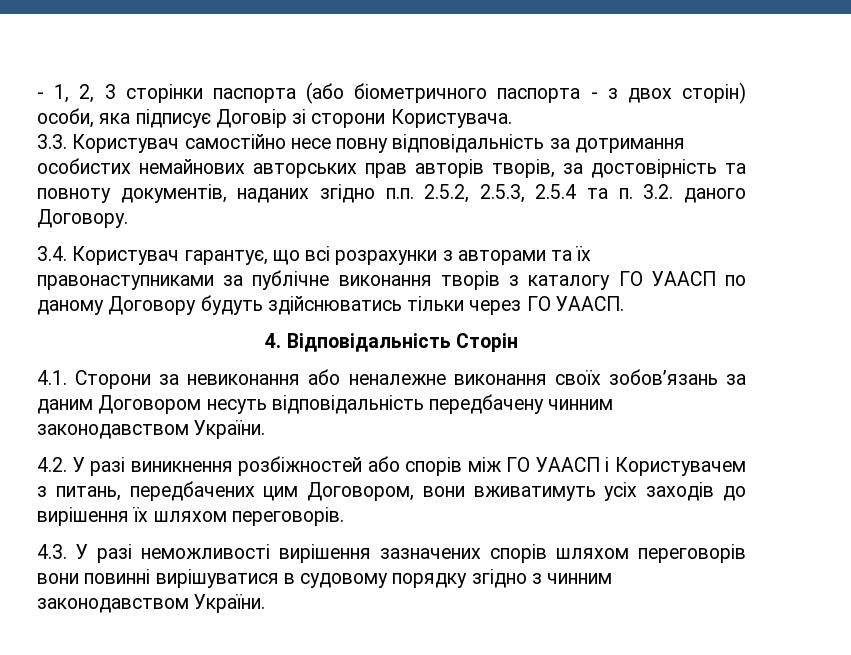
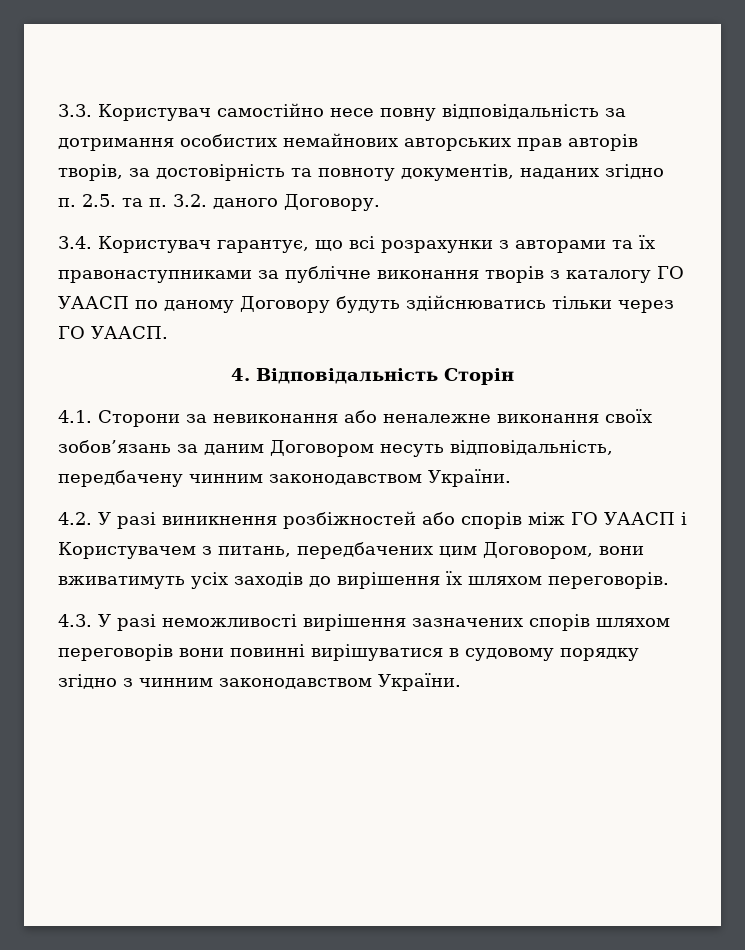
[37,82,746,104] [37,108,512,128] - 1, 2, 3 сторінки паспорта (або біометричного паспорта - з двох сторін) особи, яка підписує Договір зі сторони Користувача. // -> (58, 110) none
[385,184,577,203] п.п. 2.5.2, 2.5.3, 2.5.4 -> [58,194,116,207] п. 2.5.
[271,395,424,414] відповідальність -> [450,440,613,455] відповідальність,

